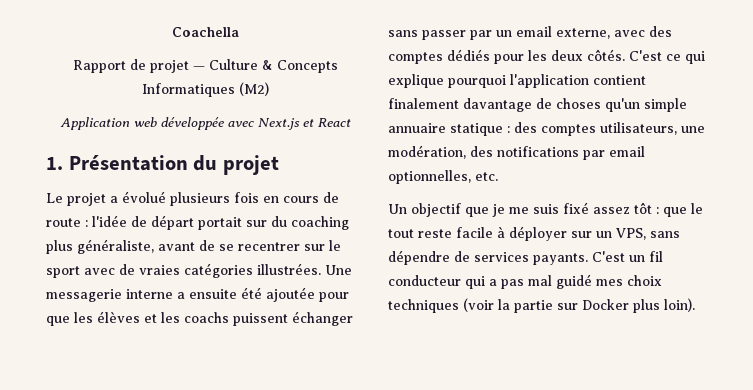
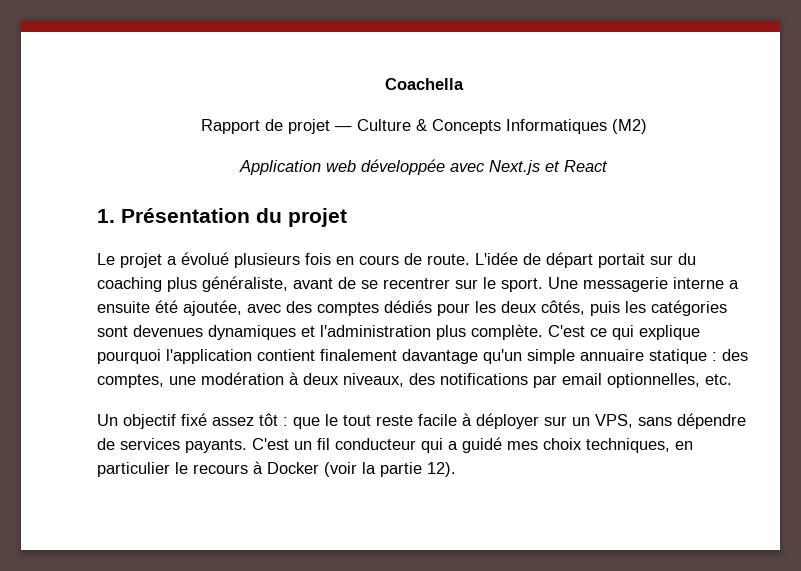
[46,215,127,227] route : l'idée -> [427,252,518,265] route. L'idée
[46,263,321,278] sport avec de vraies catégories illustrées. -> [501,278,543,292] sport.
[266,287,349,302] [46,311,353,326] [388,26,610,40] ajoutée pour que les élèves et les coachs puissent échanger sans passer par un email externe, -> [183,300,242,316] ajoutée,
[587,49,625,61] côtés. -> [541,300,727,316] [97,324,543,340] côtés, puis les catégories sont devenues dynamiques et l'administration plus complète.
[536,98,601,109] de choses -> (478, 356) none
[541,122,705,136] [388,145,466,159] comptes utilisateurs, une modération, -> [97,372,404,388] comptes, une modération à deux niveaux,
[465,204,559,217] que je me suis -> (176, 421) none
[501,275,552,289] pas mal -> (458, 445) none
[388,298,695,313] techniques (voir la partie sur Docker plus loin). -> [586,438,693,453] [97,461,456,477] techniques, en particulier le recours à Docker (voir la partie 12).

